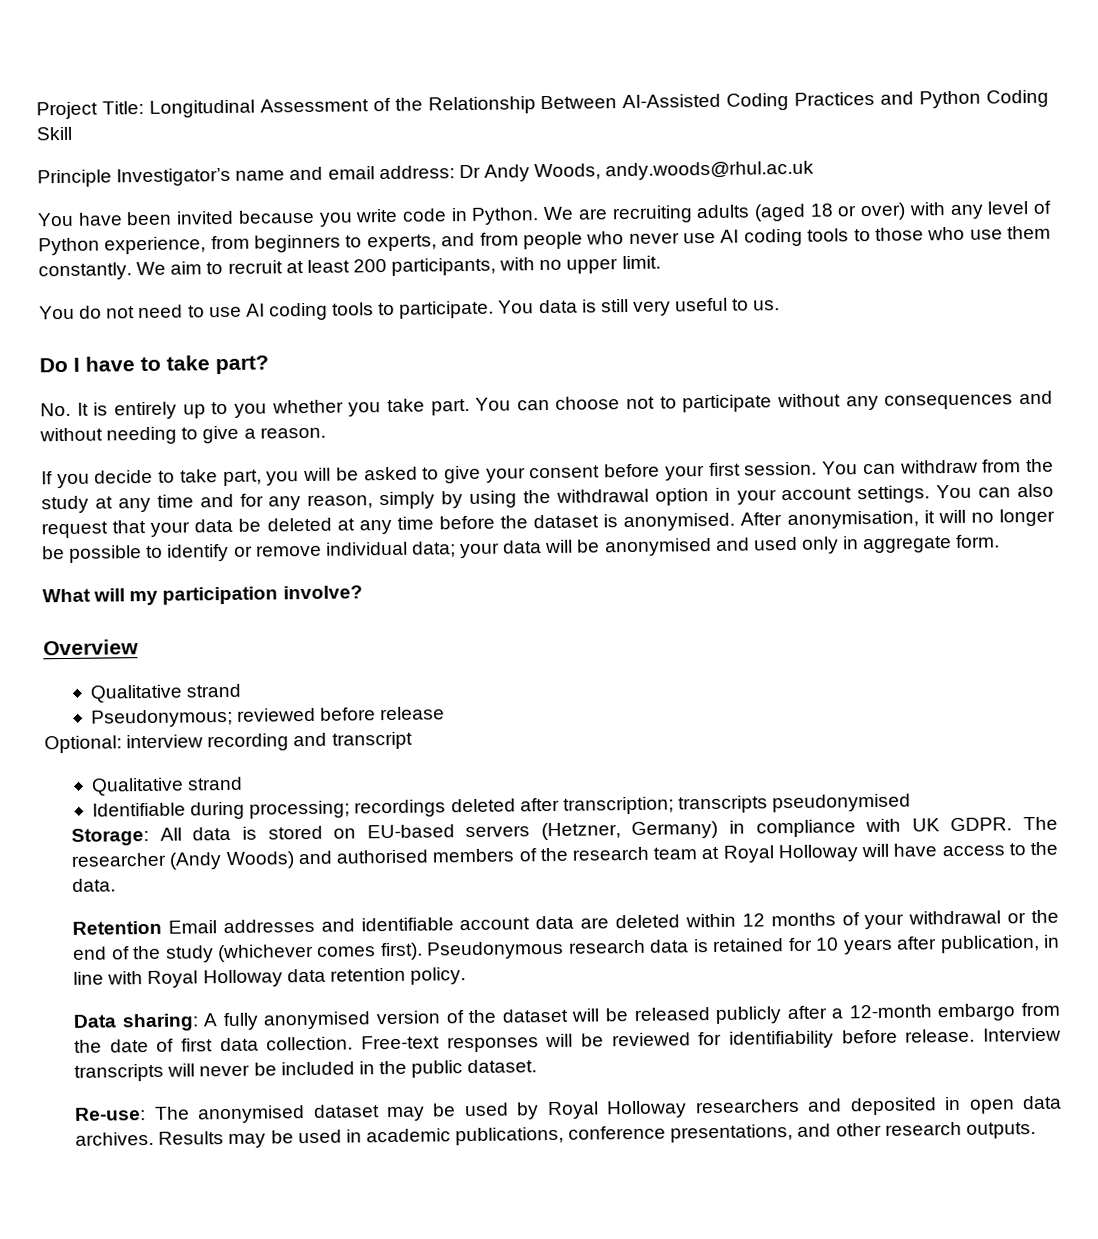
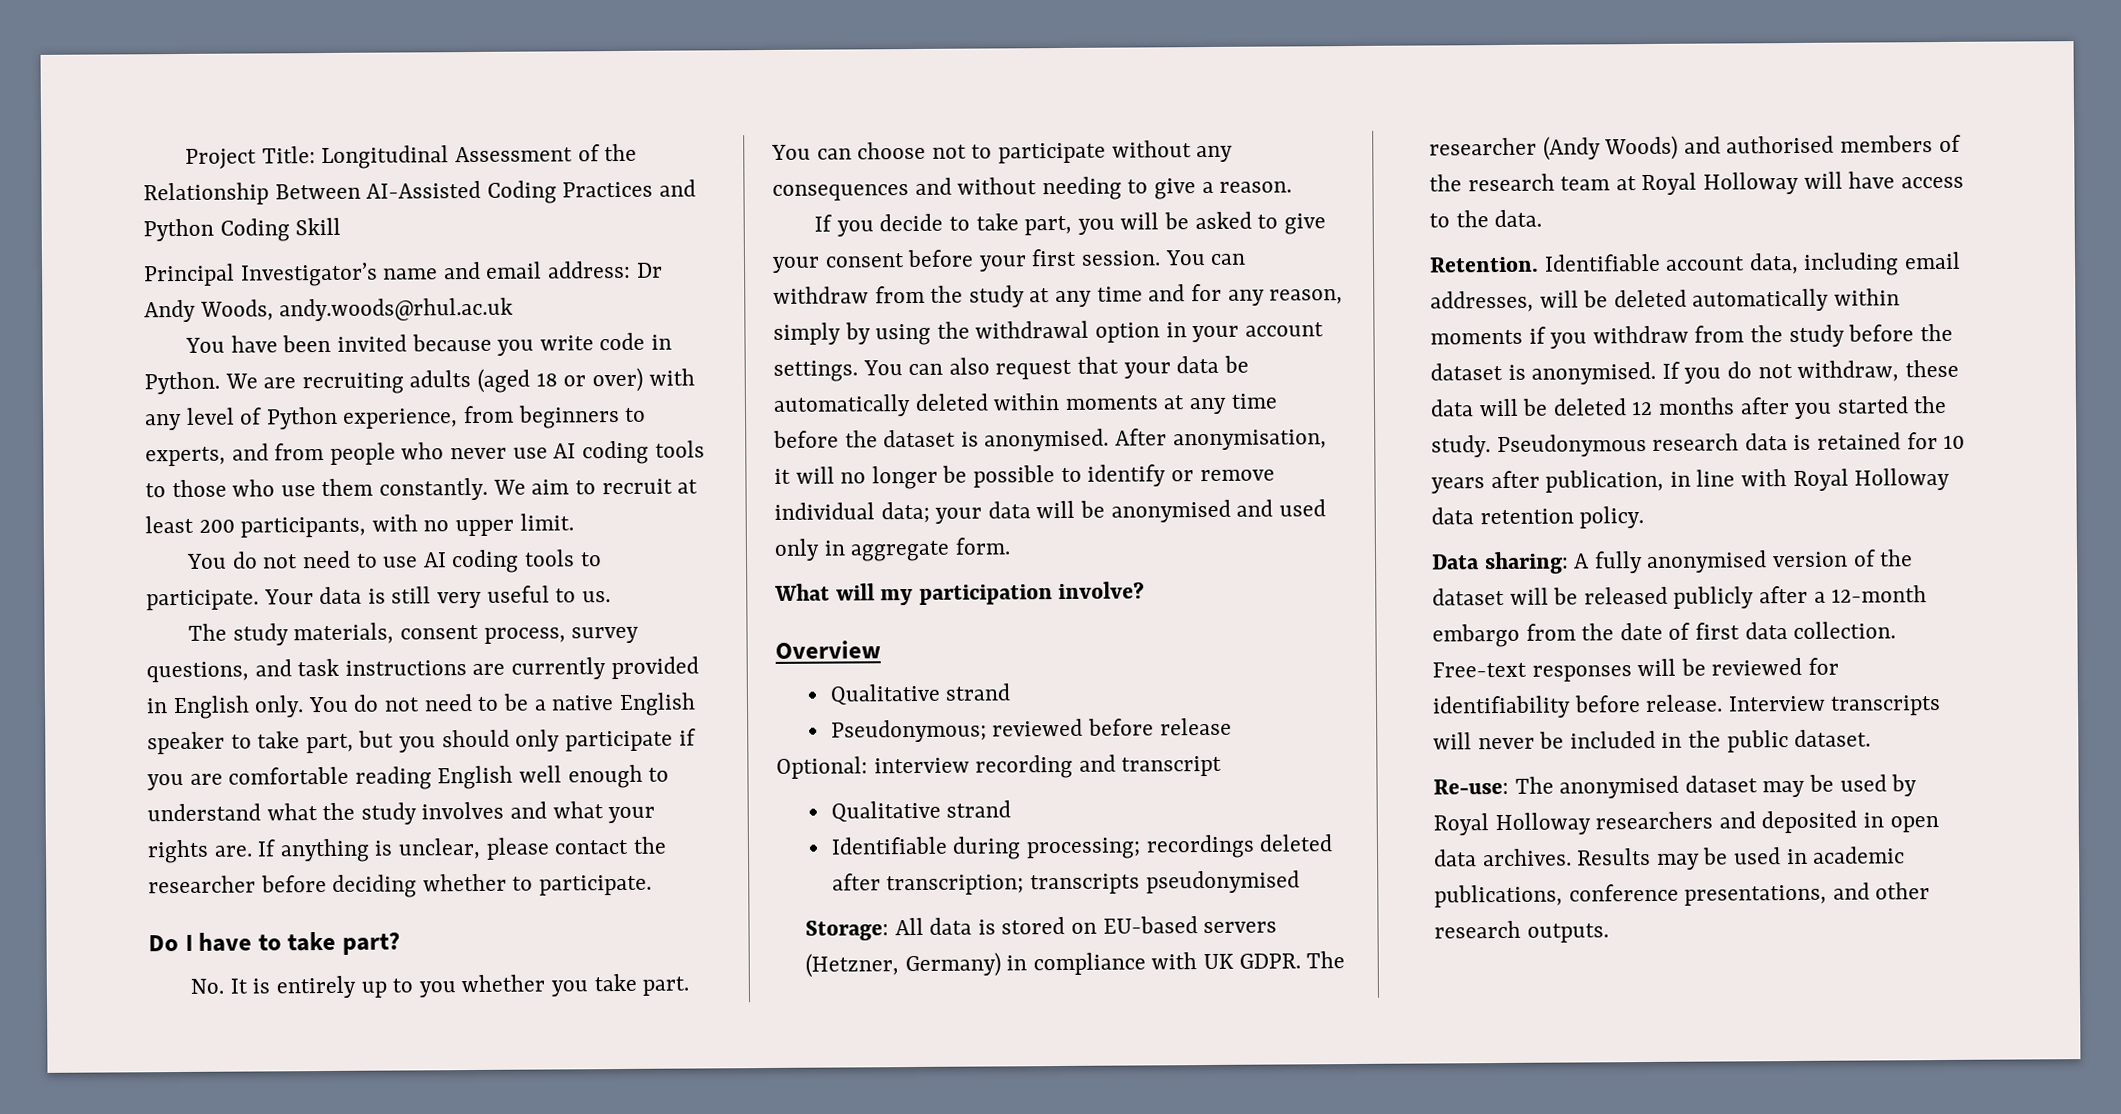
[37,169,112,188] Principle -> [143,263,235,287] Principal
[498,300,535,314] You -> [263,589,314,605] Your
(781, 305) none -> [188,622,640,646] [146,656,699,683] [146,692,696,720] [147,728,696,755] [147,764,670,791] [147,801,656,825] [147,836,667,864] [148,873,653,898] // The study materials, consent process, survey questions, and task instructions are currently provided in English only. You do not need to be a native English speaker to take part, but you should only participate if you are comfortable reading English well enough to understand what the study involves and what your rights are. If anything is unclear, please contact the researcher before deciding whether to participate.
[266,517,332,532] deleted -> [773,393,1158,417] automatically deleted within moments
[72,909,1059,935] [73,942,423,963] Retention Email addresses and identifiable account data are deleted within 12 months of your withdrawal or the end of the study (whichever comes first). -> [1428,251,1961,276] [1429,288,1900,313] [1429,323,1953,349] [1429,359,1959,385] [1429,395,1948,419] [1430,435,1491,458] Retention. Identifiable account data, including email addresses, will be deleted automatically within moments if you withdraw from the study before the dataset is anonymised. If you do not withdraw, these data will be deleted 12 months after you started the study.

